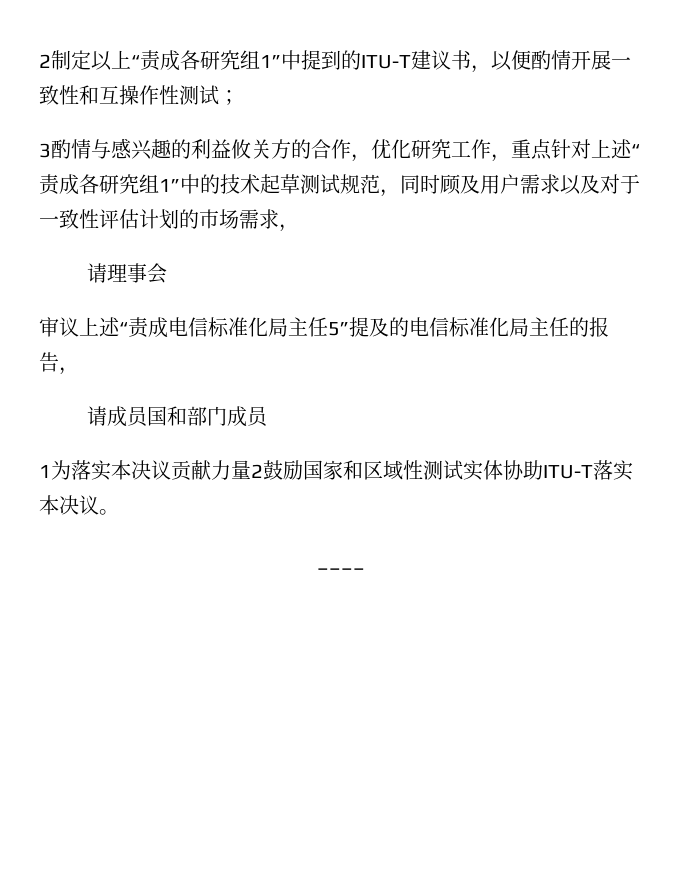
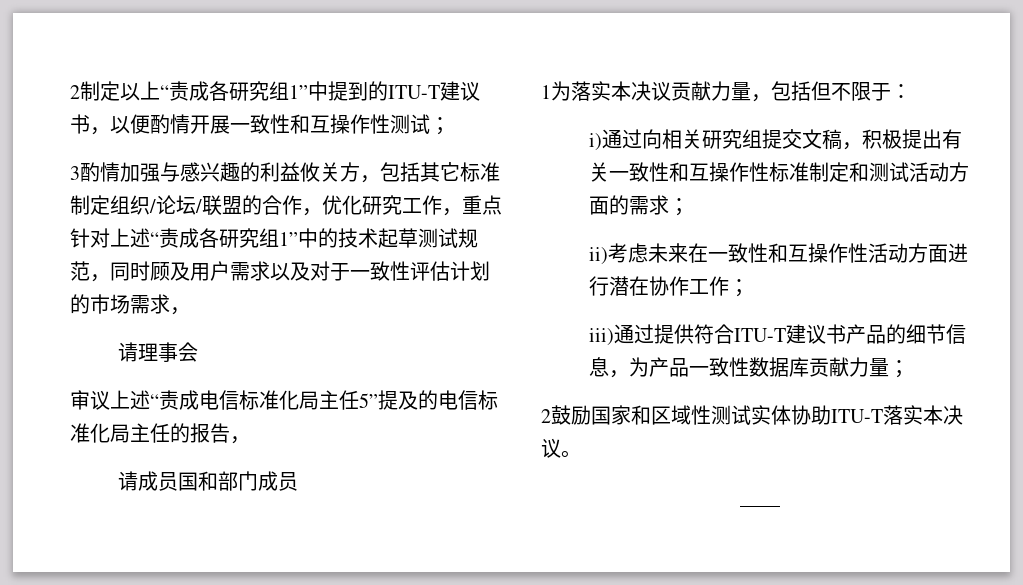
(91, 149) none -> [120,162,160,182] 加强
(291, 149) none -> [360,162,500,183] [70,195,242,216] ，包括其它标准制定组织/论坛/联盟
(251, 469) none -> [751,81,911,102] [589,129,963,151] [589,162,970,182] [589,195,690,216] [589,243,969,265] [589,276,750,297] [589,324,967,346] [589,357,910,378] ，包括但不限于： // i)通过向相关研究组提交文稿，积极提出有关一致性和互操作性标准制定和测试活动方面的需求； // ii)考虑未来在一致性和互操作性活动方面进行潜在协作工作； // iii)通过提供符合ITU-T建议书产品的细节信息，为产品一致性数据库贡献力量； //

